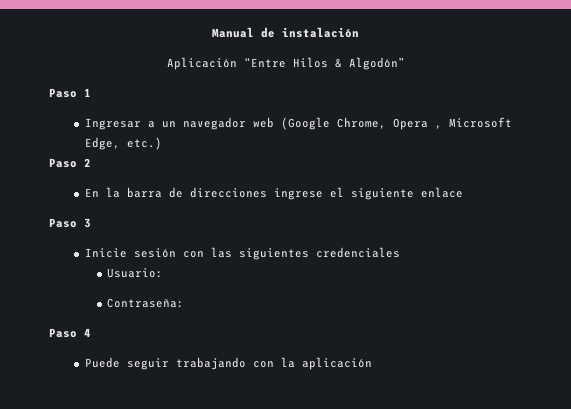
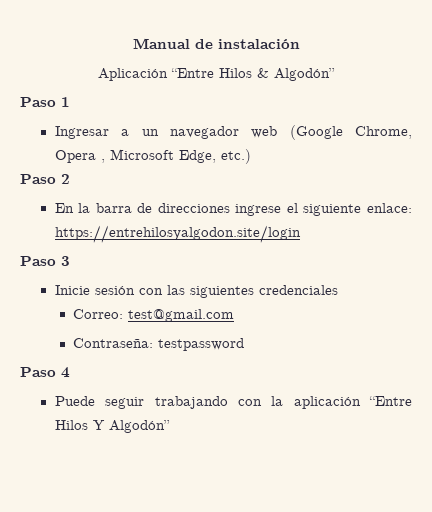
[420,187,463,198] enlace -> [367,203,413,213] [54,225,301,243] enlace: https://entrehilosyalgodon.site/login
[107,268,164,278] Usuario: -> [73,309,235,322] Correo: test@gmail.com
(185, 303) none -> [158,338,245,351] testpassword
(372, 363) none -> [369,396,412,406] [54,420,170,433] “Entre Hilos Y Algodón”

